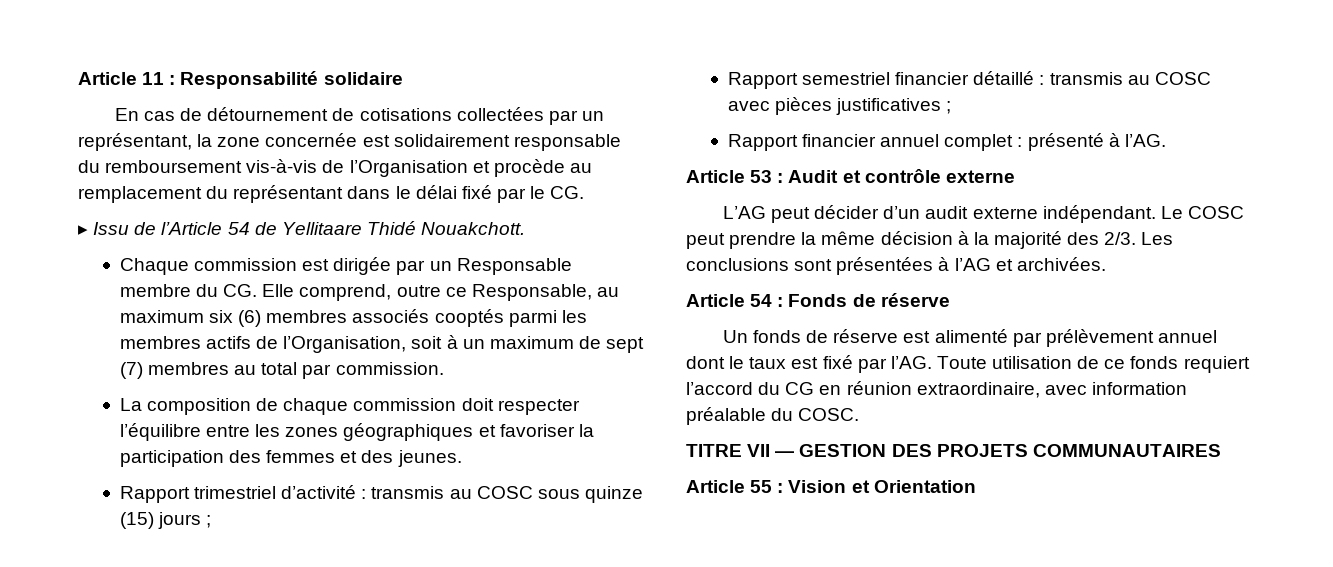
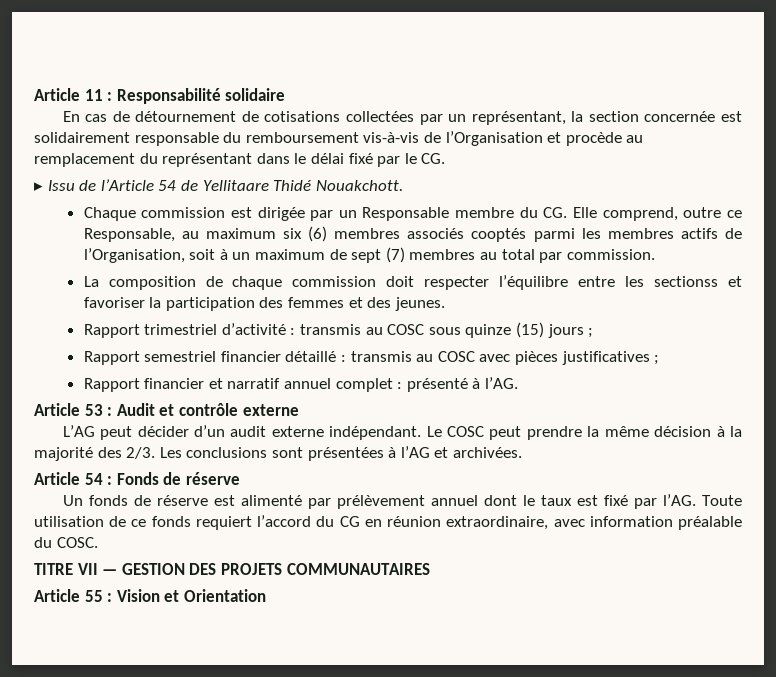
[217,137,261,147] zone -> [588,111,639,122] section
[285,423,474,441] zones géographiques -> [654,276,719,287] sectionss
(877, 140) none -> [208,378,281,389] et narratif

